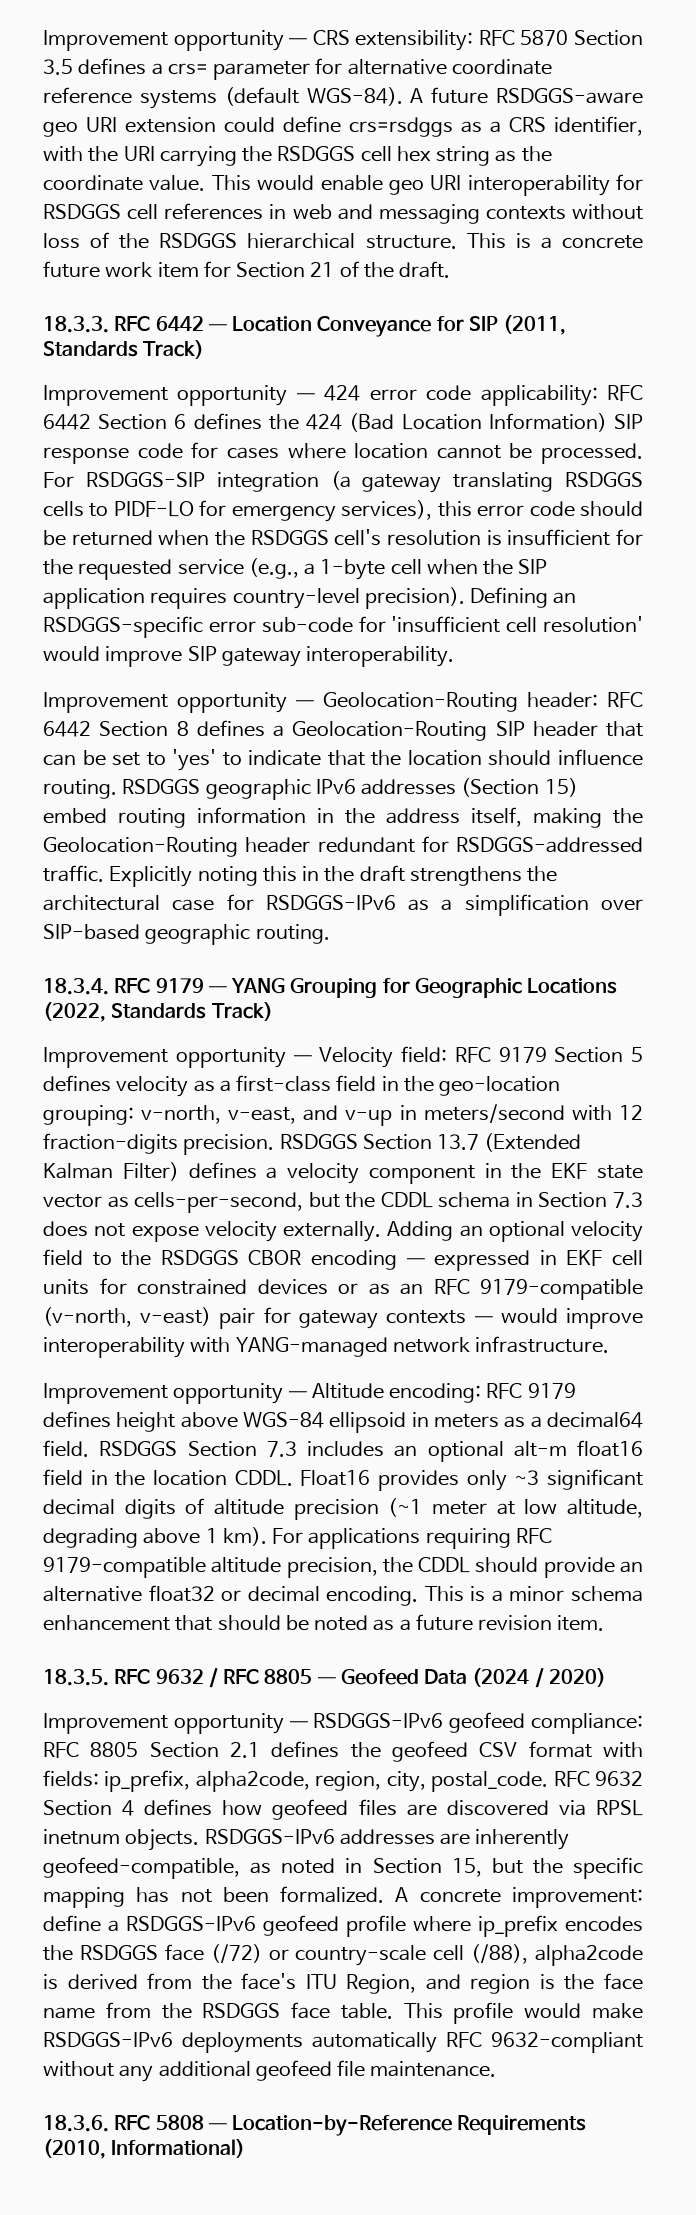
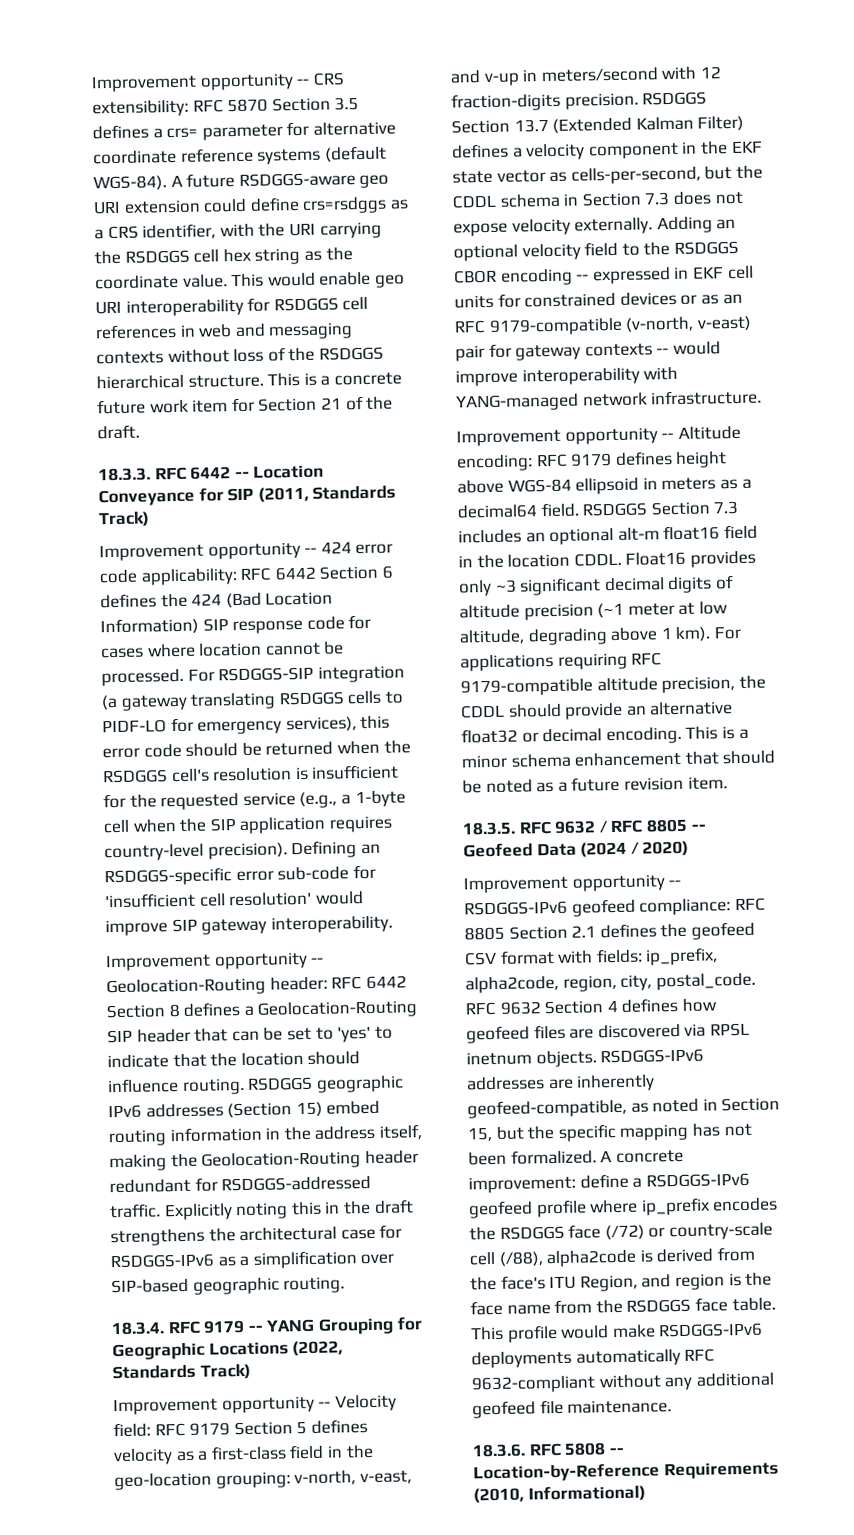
[43,30,308,51] Improvement opportunity — -> [91,73,311,93] Improvement opportunity --
[208,324,227,331] — -> [234,471,250,479] --
[296,393,315,400] — -> [304,547,318,554] --
[296,700,314,707] — -> [311,957,325,964] --
[208,986,227,993] — -> [247,1325,264,1332] --
[293,1055,312,1062] — -> [318,1401,332,1408] --
[406,1258,425,1265] — -> [576,274,590,281] --
[474,1316,493,1323] — -> [656,348,670,355] --
[288,1391,307,1398] — -> [661,432,675,440] --
[317,1677,336,1684] — -> [690,824,707,831] --
[289,1721,308,1728] — -> [668,879,682,887] --
[208,2123,227,2130] — -> [608,1447,625,1455] --

